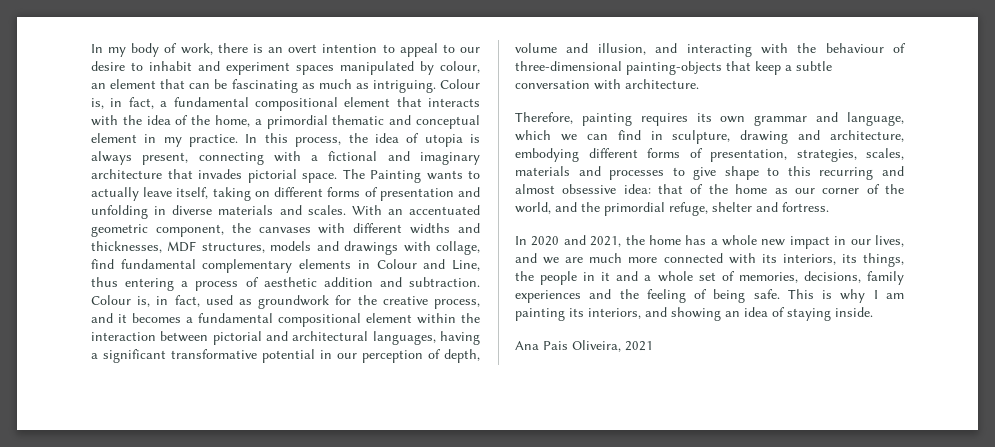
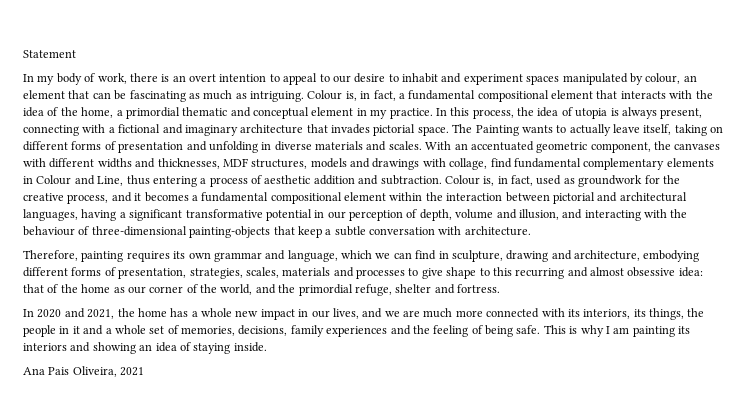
(91, 48) none -> [23,50,76,58] Statement //
[588,308,641,319] interiors, -> [23,343,67,351] interiors

